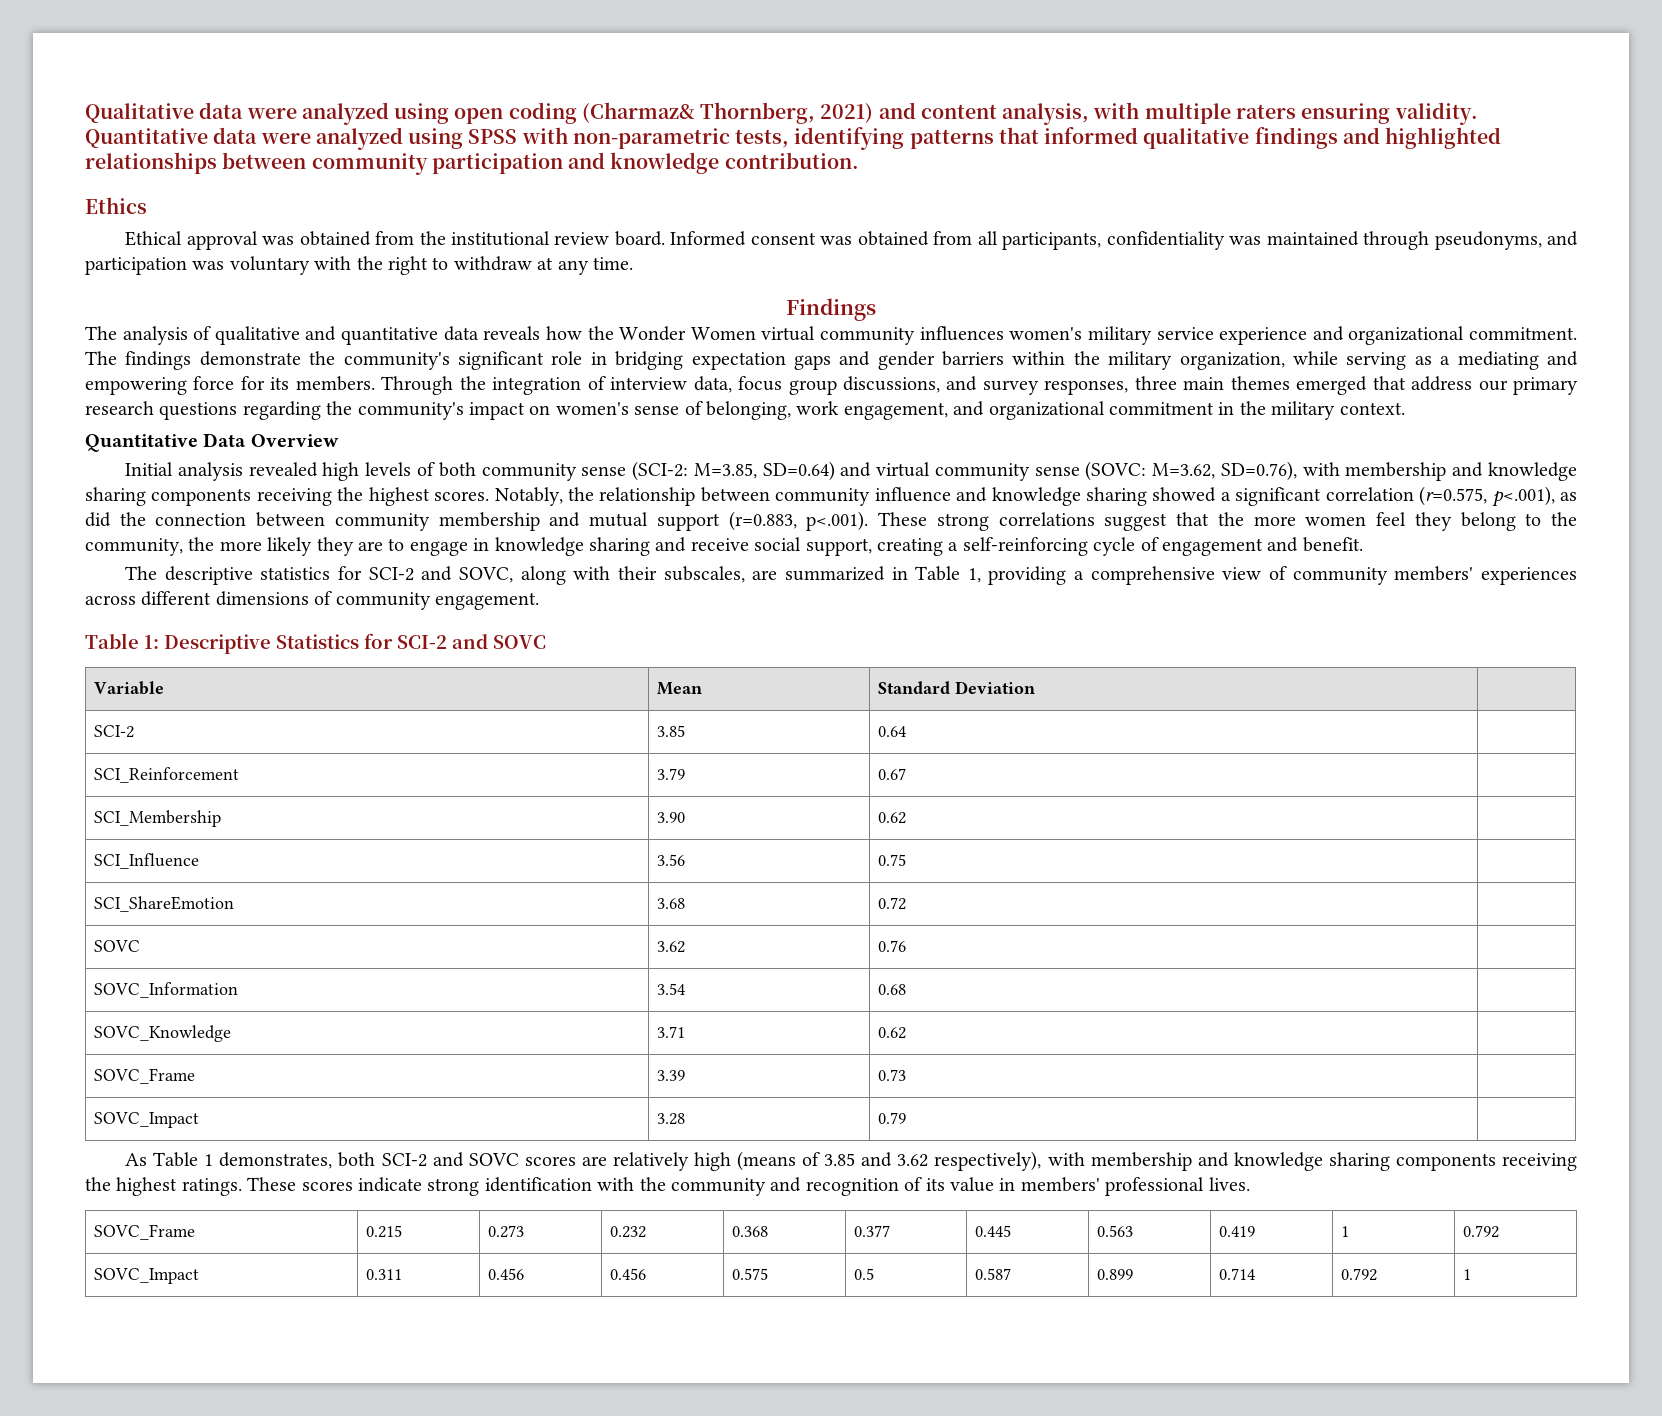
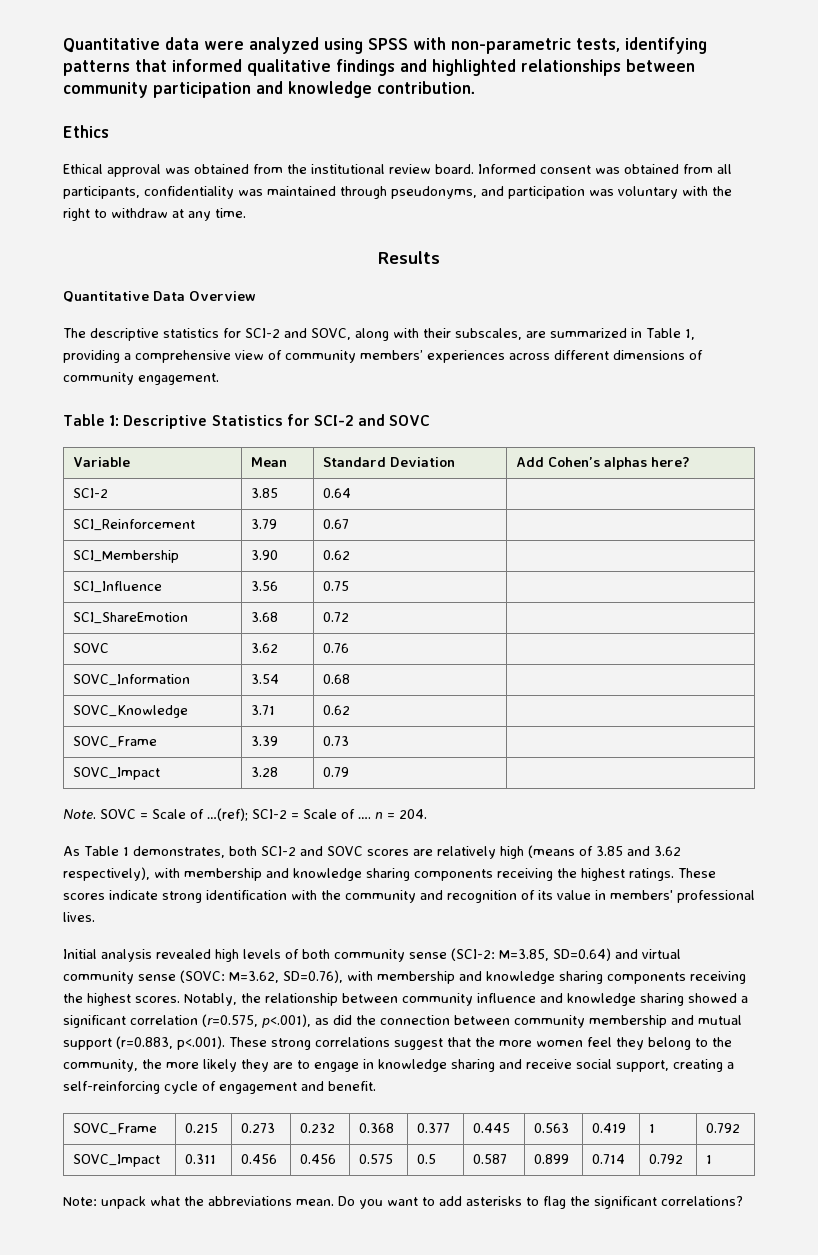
[85,102,1478,125] Qualitative data were analyzed using open coding (Charmaz& Thornberg, 2021) and content analysis, with multiple raters ensuring validity. -> (63, 45) none
[786,298,876,321] [85,326,1577,345] [85,351,1578,370] [85,376,1578,395] [85,401,1405,420] [85,433,339,452] Findings // The analysis of qualitative and quantitative data reveals how the Wonder Women virtual community influences women's military service experience and organizational commitment. The findings demonstrate the community's significant role in bridging expectation gaps and gender barriers within the military organization, while serving as a mediating and empowering force for its members. Through the integration of interview data, focus group discussions, and survey responses, three main themes emerged that address our primary research questions regarding the community's impact on women's sense of belonging, work engagement, and organizational commitment in the military context. // Quantitative Data Overview -> [378,251,440,264] [63,291,256,302] [63,328,695,341] [63,350,703,363] [63,372,219,385] [63,414,431,429] [73,457,131,467] [251,457,288,467] [323,457,456,467] [516,457,691,470] [73,488,109,498] [251,488,279,498] [323,488,352,498] [73,519,196,531] [251,519,278,529] [323,519,350,529] [73,550,180,563] [251,550,279,560] [323,550,351,560] [73,581,163,593] [251,581,279,591] [323,581,350,591] [73,612,189,624] [251,612,279,622] [323,612,350,622] [73,643,110,653] [251,643,279,653] [323,643,350,653] [73,674,191,686] [251,674,280,684] [323,674,351,684] [73,705,189,718] [251,705,276,715] [323,705,351,715] [73,736,158,748] [251,736,279,746] [323,736,350,746] [73,767,161,780] [251,767,279,777] [323,767,350,777] [63,808,427,821] [63,845,681,859] [63,867,716,881] [63,890,755,903] [63,912,95,922] Results // Quantitative Data Overview // The descriptive statistics for SCI-2 and SOVC, along with their subscales, are summarized in Table 1, providing a comprehensive view of community members’ experiences across different dimensions of community engagement. // Table 1: Descriptive Statistics for SCI-2 and SOVC // Variable | Mean | Standard Deviation | Add Cohen’s alphas here? // SCI-2 | 3.85 | 0.64 | // SCI_Reinforcement | 3.79 | 0.67 | // SCI_Membership | 3.90 | 0.62 | // SCI_Influence | 3.56 | 0.75 | // SCI_ShareEmotion | 3.68 | 0.72 | // SOVC | 3.62 | 0.76 | // SOVC_Information | 3.54 | 0.68 | // SOVC_Knowledge | 3.71 | 0.62 | // SOVC_Frame | 3.39 | 0.73 | // SOVC_Impact | 3.28 | 0.79 | // Note. SOVC = Scale of …(ref); SCI-2 = Scale of …. n = 204. // As Table 1 demonstrates, both SCI-2 and SOVC scores are relatively high (means of 3.85 and 3.62 respectively), with membership and knowledge sharing components receiving the highest ratings. These scores indicate strong identification with the community and recognition of its value in members' professional lives.
[125,566,1578,585] [85,591,539,610] [85,633,546,654] [94,681,165,695] [657,682,703,695] [878,681,1036,694] [94,725,135,738] [657,725,686,737] [878,726,907,737] [94,767,240,783] [657,768,686,780] [878,768,907,780] [94,810,222,827] [657,812,686,823] [878,812,907,824] [94,853,200,869] [657,854,686,866] [878,854,907,866] [94,896,235,912] [657,898,686,909] [878,897,907,910] [94,940,141,952] [657,941,686,953] [878,940,907,952] [94,982,239,998] [657,983,686,995] [878,984,907,995] [94,1025,232,1042] [657,1026,686,1038] [878,1027,907,1039] [94,1068,196,1084] [657,1070,686,1081] [878,1069,907,1081] [94,1112,200,1128] [657,1113,686,1125] [878,1112,907,1124] [125,1151,1578,1171] [85,1177,1250,1196] // The descriptive statistics for SCI-2 and SOVC, along with their subscales, are summarized in Table 1, providing a comprehensive view of community members' experiences across different dimensions of community engagement. // Table 1: Descriptive Statistics for SCI-2 and SOVC // Variable | Mean | Standard Deviation | // SCI-2 | 3.85 | 0.64 | // SCI_Reinforcement | 3.79 | 0.67 | // SCI_Membership | 3.90 | 0.62 | // SCI_Influence | 3.56 | 0.75 | // SCI_ShareEmotion | 3.68 | 0.72 | // SOVC | 3.62 | 0.76 | // SOVC_Information | 3.54 | 0.68 | // SOVC_Knowledge | 3.71 | 0.62 | // SOVC_Frame | 3.39 | 0.73 | // SOVC_Impact | 3.28 | 0.79 | // As Table 1 demonstrates, both SCI-2 and SOVC scores are relatively high (means of 3.85 and 3.62 respectively), with membership and knowledge sharing components receiving the highest ratings. These scores indicate strong identification with the community and recognition of its value in members' professional lives. -> (376, 1086) none
(1472, 1274) none -> [63,1196,743,1209] // Note: unpack what the abbreviations mean. Do you want to add asterisks to flag the significant correlations?

